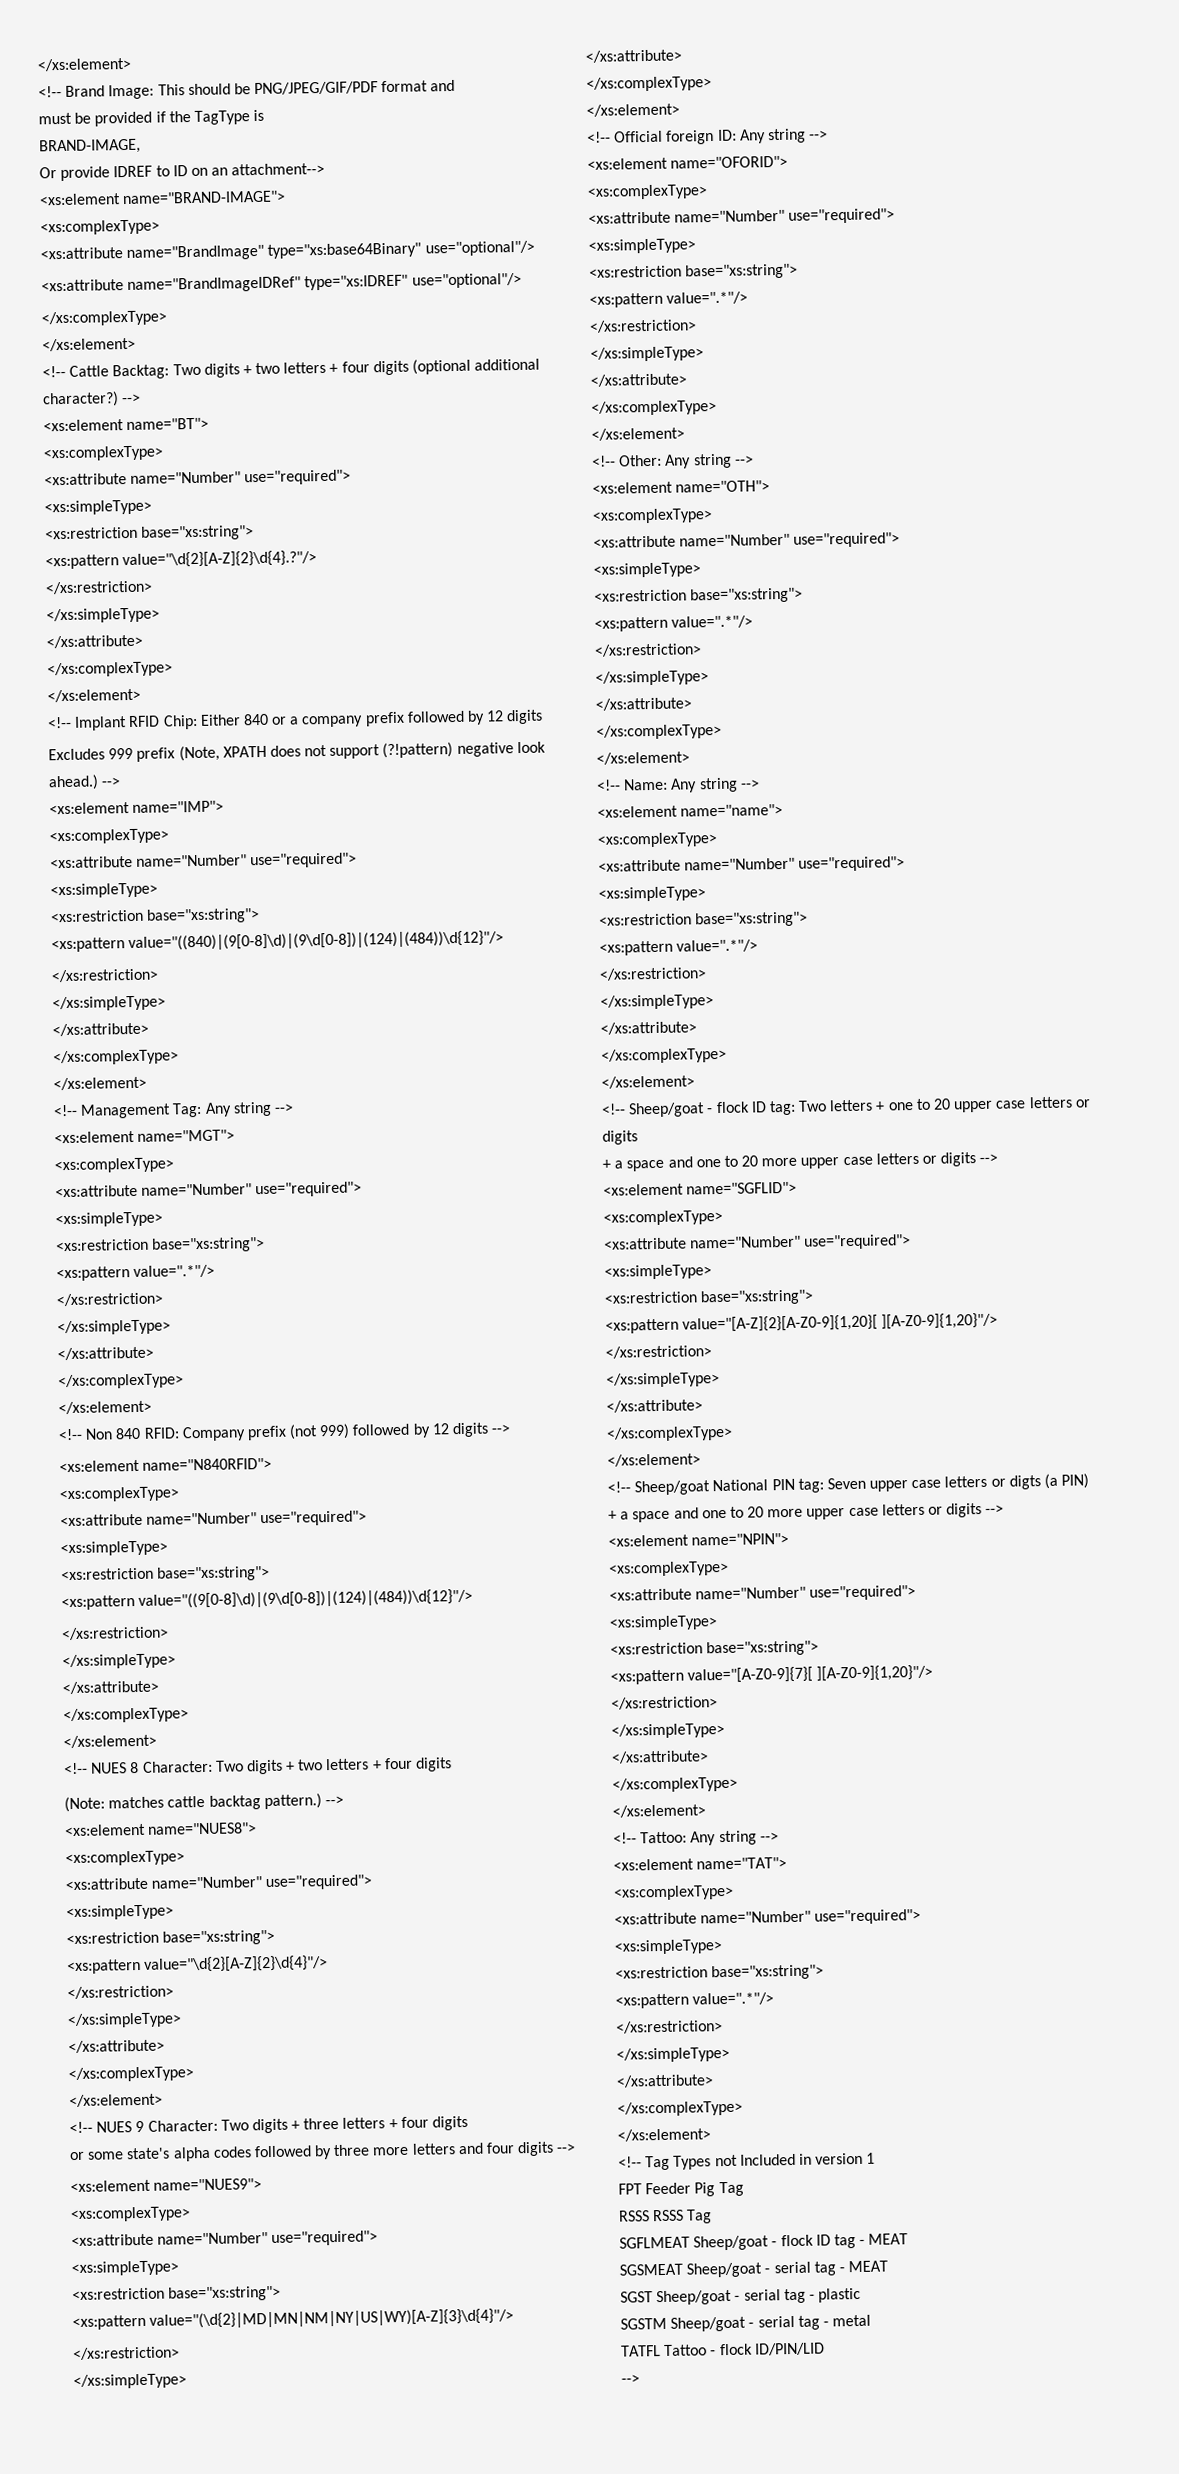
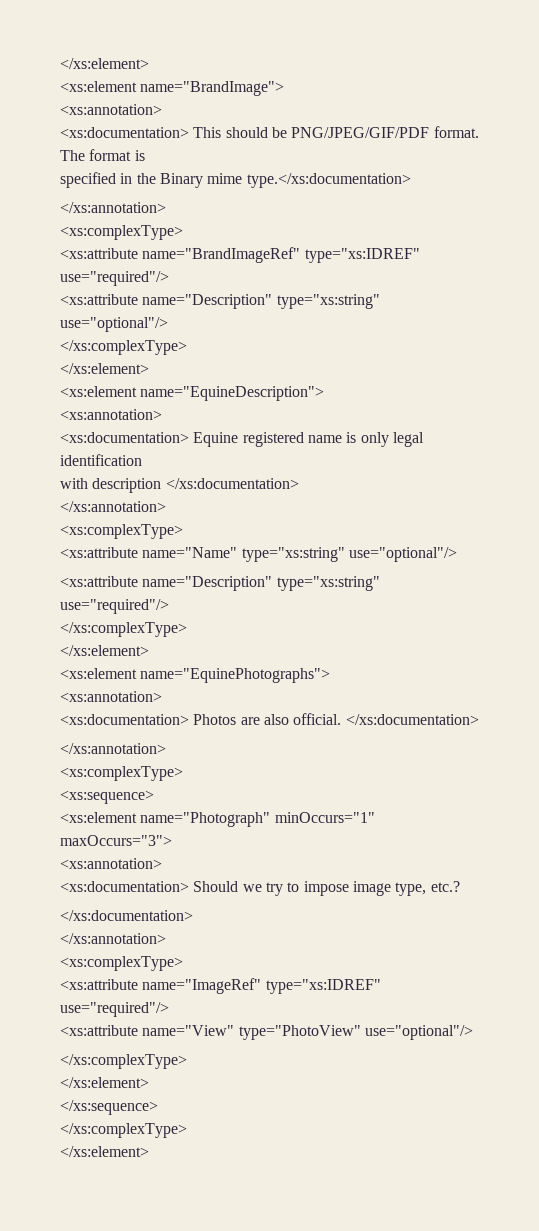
[37,57,132,72] [38,79,456,100] [38,109,265,127] [39,138,141,155] [39,162,326,181] [39,190,287,206] [40,219,160,236] [40,240,535,261] [41,272,522,293] [41,310,167,327] [42,337,136,352] [42,358,541,380] [42,391,142,408] [43,417,210,432] [43,445,164,462] [44,469,352,486] [44,499,152,516] [45,525,255,541] [45,550,318,570] [45,580,153,595] [46,607,160,624] [46,634,143,649] [47,661,173,678] [47,688,141,703] [47,709,544,731] [48,741,546,762] [48,774,122,791] [49,800,225,815] [49,828,169,845] [50,852,358,869] [50,882,158,899] [50,908,261,924] [51,930,505,953] [51,968,159,983] [52,995,166,1012] [52,1022,149,1037] [53,1049,179,1066] [53,1076,147,1091] [53,1101,294,1119] [54,1129,236,1144] [54,1157,174,1174] [55,1181,363,1198] [55,1211,163,1228] [55,1236,266,1253] [56,1264,216,1282] [56,1292,163,1307] [57,1319,171,1336] [57,1346,154,1361] [58,1373,184,1390] [58,1400,152,1415] [58,1422,512,1442] [59,1457,273,1473] [59,1486,179,1503] [60,1510,368,1527] [60,1540,168,1557] [61,1565,271,1582] [61,1588,474,1611] [61,1626,169,1641] [62,1653,176,1670] [62,1680,159,1695] [63,1707,189,1724] [63,1734,157,1749] [64,1757,453,1775] [64,1793,344,1813] [64,1822,258,1837] [65,1850,185,1867] [65,1874,373,1891] [66,1904,174,1921] [66,1929,276,1946] [67,1955,329,1975] [67,1985,174,2000] [67,2012,182,2029] [68,2039,165,2054] [68,2066,194,2083] [69,2093,163,2108] [69,2115,469,2134] [69,2141,577,2162] [70,2178,263,2193] [70,2206,191,2223] [71,2230,379,2247] [71,2260,179,2277] [72,2285,282,2302] [72,2308,515,2331] [73,2346,180,2361] [73,2373,187,2390] [585,49,682,63] [586,75,712,92] [586,103,680,117] [587,128,829,145] [587,155,789,170] [587,184,708,200] [588,208,896,224] [588,238,696,254] [589,263,799,280] [589,291,749,308] [589,319,697,333] [590,346,704,362] [590,373,687,387] [591,399,717,416] [591,427,685,441] [592,453,754,469] [592,480,771,494] [592,508,713,524] [593,532,901,548] [593,562,701,578] [594,587,804,604] [594,615,754,632] [594,643,702,657] [595,670,709,686] [595,697,692,711] [596,723,722,740] [596,751,690,765] [596,777,760,793] [597,803,784,818] [597,831,718,848] [598,856,906,872] [598,886,706,902] [599,911,809,928] [599,939,759,956] [599,967,707,981] [600,994,714,1010] [600,1021,697,1035] [601,1047,727,1064] [601,1075,695,1089] [601,1096,1091,1118] [602,1130,638,1145] [602,1152,999,1172] [603,1181,798,1196] [603,1209,723,1226] [604,1234,912,1250] [604,1264,712,1280] [604,1289,815,1306] [605,1312,999,1334] [605,1345,712,1359] [606,1372,720,1388] [606,1399,703,1413] [606,1425,733,1442] [607,1453,701,1467] [607,1473,1090,1496] [608,1503,1005,1523] [608,1532,790,1547] [609,1560,729,1577] [609,1585,917,1601] [609,1615,718,1631] [610,1640,820,1657] [610,1664,934,1685] [611,1696,718,1710] [611,1722,725,1739] [611,1750,709,1764] [612,1776,738,1793] [612,1804,706,1818] [613,1830,779,1846] [613,1857,788,1871] [613,1884,734,1901] [614,1908,922,1925] [614,1939,723,1955] [615,1964,825,1981] [615,1992,775,2009] [616,2020,723,2034] [616,2046,730,2063] [616,2074,714,2088] [617,2100,743,2117] [617,2128,711,2142] [618,2152,876,2171] [618,2181,744,2197] [618,2209,713,2224] [619,2233,909,2251] [619,2260,889,2278] [620,2287,862,2306] [620,2314,872,2332] [621,2342,825,2357] [621,2374,640,2384] </xs:element> // <!-- Brand Image: This should be PNG/JPEG/GIF/PDF format and // must be provided if the TagType is // BRAND-IMAGE, // Or provide IDREF to ID on an attachment--> // <xs:element name="BRAND-IMAGE"> // <xs:complexType> // <xs:attribute name="BrandImage" type="xs:base64Binary" use="optional"/> // <xs:attribute name="BrandImageIDRef" type="xs:IDREF" use="optional"/> // </xs:complexType> // </xs:element> // <!-- Cattle Backtag: Two digits + two letters + four digits (optional additional character?) --> // <xs:element name="BT"> // <xs:complexType> // <xs:attribute name="Number" use="required"> // <xs:simpleType> // <xs:restriction base="xs:string"> // <xs:pattern value="\d{2}[A-Z]{2}\d{4}.?"/> // </xs:restriction> // </xs:simpleType> // </xs:attribute> // </xs:complexType> // </xs:element> // <!-- Implant RFID Chip: Either 840 or a company prefix followed by 12 digits // Excludes 999 prefix (Note, XPATH does not support (?!pattern) negative look ahead.) --> // <xs:element name="IMP"> // <xs:complexType> // <xs:attribute name="Number" use="required"> // <xs:simpleType> // <xs:restriction base="xs:string"> // <xs:pattern value="((840)|(9[0-8]\d)|(9\d[0-8])|(124)|(484))\d{12}"/> // </xs:restriction> // </xs:simpleType> // </xs:attribute> // </xs:complexType> // </xs:element> // <!-- Management Tag: Any string --> // <xs:element name="MGT"> // <xs:complexType> // <xs:attribute name="Number" use="required"> // <xs:simpleType> // <xs:restriction base="xs:string"> // <xs:pattern value=".*"/> // </xs:restriction> // </xs:simpleType> // </xs:attribute> // </xs:complexType> // </xs:element> // <!-- Non 840 RFID: Company prefix (not 999) followed by 12 digits --> // <xs:element name="N840RFID"> // <xs:complexType> // <xs:attribute name="Number" use="required"> // <xs:simpleType> // <xs:restriction base="xs:string"> // <xs:pattern value="((9[0-8]\d)|(9\d[0-8])|(124)|(484))\d{12}"/> // </xs:restriction> // </xs:simpleType> // </xs:attribute> // </xs:complexType> // </xs:element> // <!-- NUES 8 Character: Two digits + two letters + four digits // (Note: matches cattle backtag pattern.) --> // <xs:element name="NUES8"> // <xs:complexType> // <xs:attribute name="Number" use="required"> // <xs:simpleType> // <xs:restriction base="xs:string"> // <xs:pattern value="\d{2}[A-Z]{2}\d{4}"/> // </xs:restriction> // </xs:simpleType> // </xs:attribute> // </xs:complexType> // </xs:element> // <!-- NUES 9 Character: Two digits + three letters + four digits // or some state's alpha codes followed by three more letters and four digits --> // <xs:element name="NUES9"> // <xs:complexType> // <xs:attribute name="Number" use="required"> // <xs:simpleType> // <xs:restriction base="xs:string"> // <xs:pattern value="(\d{2}|MD|MN|NM|NY|US|WY)[A-Z]{3}\d{4}"/> // </xs:restriction> // </xs:simpleType> // </xs:attribute> // </xs:complexType> // </xs:element> // <!-- Official foreign ID: Any string --> // <xs:element name="OFORID"> // <xs:complexType> // <xs:attribute name="Number" use="required"> // <xs:simpleType> // <xs:restriction base="xs:string"> // <xs:pattern value=".*"/> // </xs:restriction> // </xs:simpleType> // </xs:attribute> // </xs:complexType> // </xs:element> // <!-- Other: Any string --> // <xs:element name="OTH"> // <xs:complexType> // <xs:attribute name="Number" use="required"> // <xs:simpleType> // <xs:restriction base="xs:string"> // <xs:pattern value=".*"/> // </xs:restriction> // </xs:simpleType> // </xs:attribute> // </xs:complexType> // </xs:element> // <!-- Name: Any string --> // <xs:element name="name"> // <xs:complexType> // <xs:attribute name="Number" use="required"> // <xs:simpleType> // <xs:restriction base="xs:string"> // <xs:pattern value=".*"/> // </xs:restriction> // </xs:simpleType> // </xs:attribute> // </xs:complexType> // </xs:element> // <!-- Sheep/goat - flock ID tag: Two letters + one to 20 upper case letters or digits // + a space and one to 20 more upper case letters or digits --> // <xs:element name="SGFLID"> // <xs:complexType> // <xs:attribute name="Number" use="required"> // <xs:simpleType> // <xs:restriction base="xs:string"> // <xs:pattern value="[A-Z]{2}[A-Z0-9]{1,20}[ ][A-Z0-9]{1,20}"/> // </xs:restriction> // </xs:simpleType> // </xs:attribute> // </xs:complexType> // </xs:element> // <!-- Sheep/goat National PIN tag: Seven upper case letters or digts (a PIN) // + a space and one to 20 more upper case letters or digits --> // <xs:element name="NPIN"> // <xs:complexType> // <xs:attribute name="Number" use="required"> // <xs:simpleType> // <xs:restriction base="xs:string"> // <xs:pattern value="[A-Z0-9]{7}[ ][A-Z0-9]{1,20}"/> // </xs:restriction> // </xs:simpleType> // </xs:attribute> // </xs:complexType> // </xs:element> // <!-- Tattoo: Any string --> // <xs:element name="TAT"> // <xs:complexType> // <xs:attribute name="Number" use="required"> // <xs:simpleType> // <xs:restriction base="xs:string"> // <xs:pattern value=".*"/> // </xs:restriction> // </xs:simpleType> // </xs:attribute> // </xs:complexType> // </xs:element> // <!-- Tag Types not Included in version 1 // FPT Feeder Pig Tag // RSSS RSSS Tag // SGFLMEAT Sheep/goat - flock ID tag - MEAT // SGSMEAT Sheep/goat - serial tag - MEAT // SGST Sheep/goat - serial tag - plastic // SGSTM Sheep/goat - serial tag - metal // TATFL Tattoo - flock ID/PIN/LID // --> -> [60,58,149,69] [60,81,285,96] [60,104,162,115] [60,126,479,138] [60,149,145,161] [60,172,411,188] [60,202,166,213] [60,225,183,240] [60,247,420,263] [60,271,169,286] [60,294,380,309] [60,317,168,332] [60,340,187,355] [60,363,149,374] [60,386,325,401] [60,409,162,420] [60,432,424,447] [60,454,142,466] [60,478,299,493] [60,501,166,512] [60,524,183,539] [60,547,457,562] [60,576,380,591] [60,599,169,614] [60,622,187,637] [60,645,149,656] [60,668,331,683] [60,691,162,702] [60,713,479,725] [60,743,166,754] [60,766,183,781] [60,790,154,804] [60,812,375,827] [60,835,172,846] [60,858,162,869] [60,881,460,896] [60,910,193,921] [60,933,166,944] [60,956,183,971] [60,978,381,994] [60,1002,169,1017] [60,1025,473,1040] [60,1054,187,1069] [60,1077,149,1088] [60,1100,158,1115] [60,1123,187,1138] [60,1146,149,1157] </xs:element> // <xs:element name="BrandImage"> // <xs:annotation> // <xs:documentation> This should be PNG/JPEG/GIF/PDF format. The format is // specified in the Binary mime type.</xs:documentation> // </xs:annotation> // <xs:complexType> // <xs:attribute name="BrandImageRef" type="xs:IDREF" use="required"/> // <xs:attribute name="Description" type="xs:string" use="optional"/> // </xs:complexType> // </xs:element> // <xs:element name="EquineDescription"> // <xs:annotation> // <xs:documentation> Equine registered name is only legal identification // with description </xs:documentation> // </xs:annotation> // <xs:complexType> // <xs:attribute name="Name" type="xs:string" use="optional"/> // <xs:attribute name="Description" type="xs:string" use="required"/> // </xs:complexType> // </xs:element> // <xs:element name="EquinePhotographs"> // <xs:annotation> // <xs:documentation> Photos are also official. </xs:documentation> // </xs:annotation> // <xs:complexType> // <xs:sequence> // <xs:element name="Photograph" minOccurs="1" maxOccurs="3"> // <xs:annotation> // <xs:documentation> Should we try to impose image type, etc.? // </xs:documentation> // </xs:annotation> // <xs:complexType> // <xs:attribute name="ImageRef" type="xs:IDREF" use="required"/> // <xs:attribute name="View" type="PhotoView" use="optional"/> // </xs:complexType> // </xs:element> // </xs:sequence> // </xs:complexType> // </xs:element>

